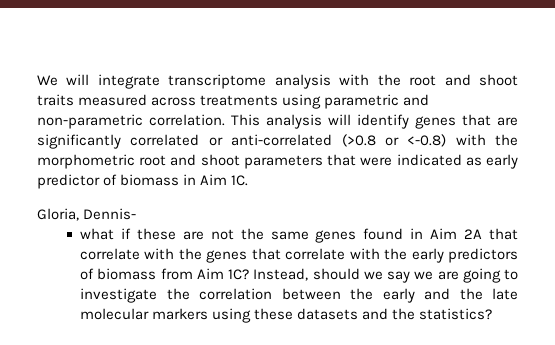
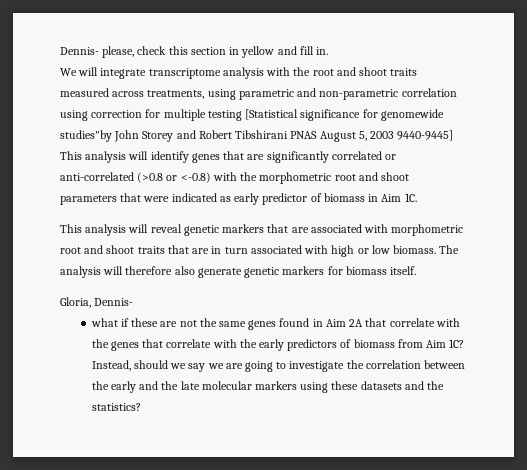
(37, 80) none -> [60,46,329,58] Dennis- please, check this section in yellow and fill in. //
[200,95,279,106] treatments -> [147,90,205,99] treatments,
[149,114,225,126] correlation. -> [401,88,457,97] [60,109,444,121] [60,130,454,142] correlation using correction for multiple testing [Statistical significance for genomewide studies"by John Storey and Robert Tibshirani PNAS August 5, 2003 9440-9445]
(249, 180) none -> [60,224,464,236] [60,245,460,257] [60,266,417,278] // This analysis will reveal genetic markers that are associated with morphometric root and shoot traits that are in turn associated with high or low biomass. The analysis will therefore also generate genetic markers for biomass itself.

